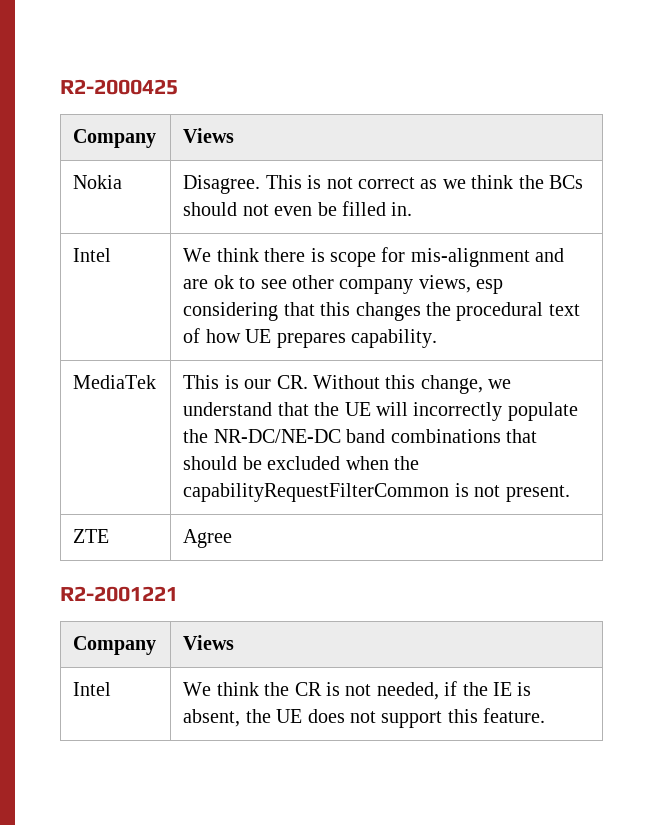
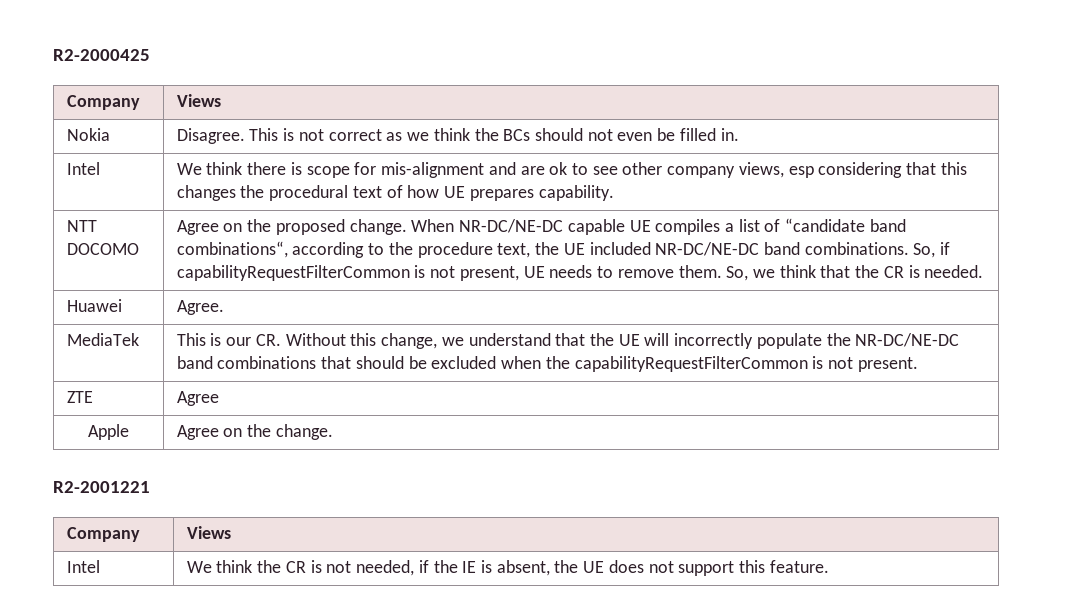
(437, 338) none -> [66,220,97,232] [66,243,139,255] [176,218,906,235] [176,241,951,258] [176,265,984,281] [66,299,122,312] [176,300,224,315] // NTT DOCOMO | Agree on the proposed change. When NR-DC/NE-DC capable UE compiles a list of “candidate band combinations“, according to the procedure text, the UE included NR-DC/NE-DC band combinations. So, if capabilityRequestFilterCommon is not present, UE needs to remove them. So, we think that the CR is needed. // Huawei | Agree.
(233, 538) none -> [88,424,129,440] [176,424,333,440] // Apple | Agree on the change.

